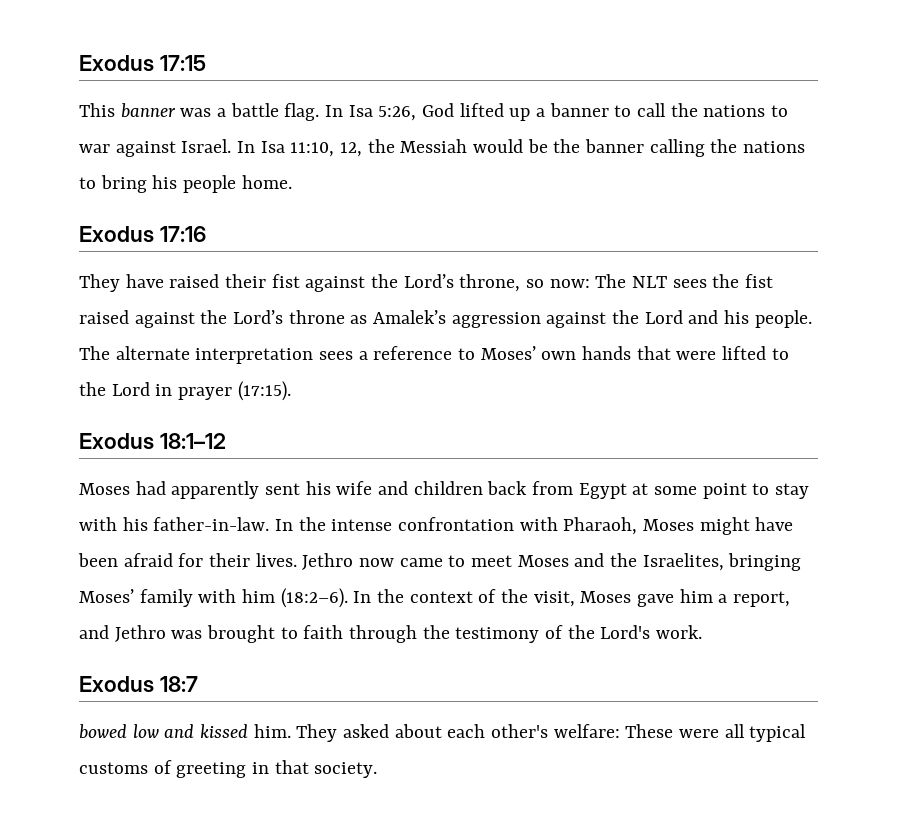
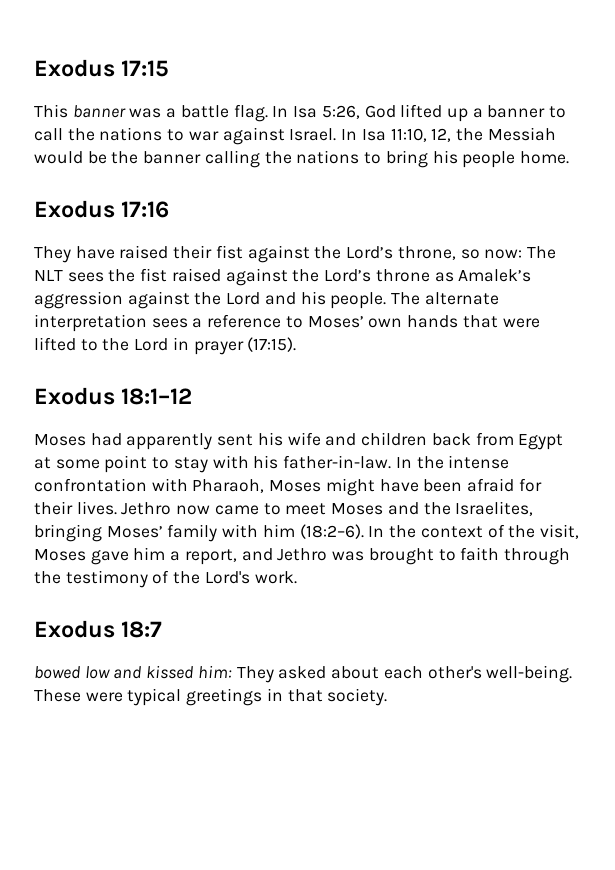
[253,724,291,738] him. -> [197,665,232,678] him:
[553,724,620,738] welfare: -> [486,665,573,683] well-being.
[724,724,807,742] [79,760,247,778] all typical customs of greeting -> [127,688,263,706] typical greetings

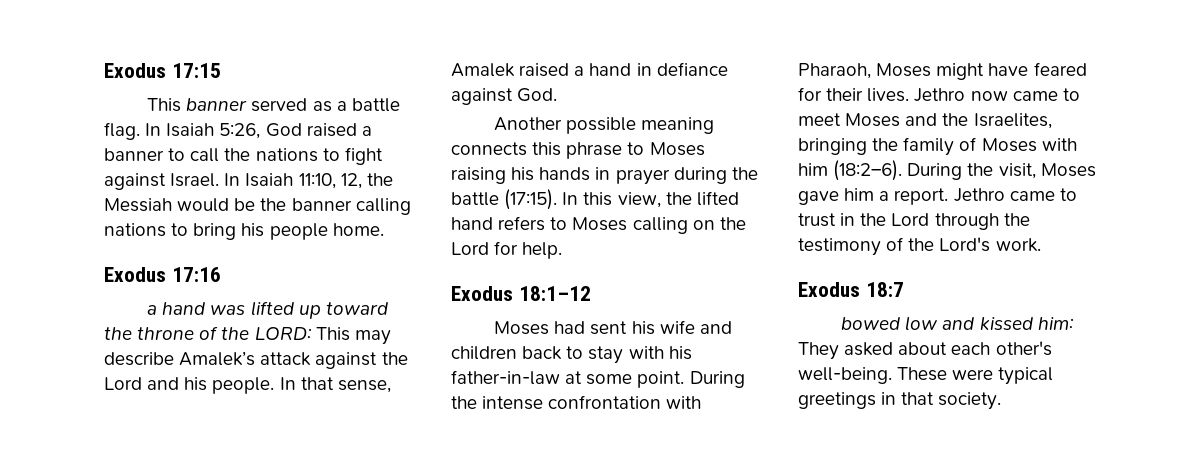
[129,108,162,118] was -> [251,98,332,112] served as
[293,106,318,118] Isa -> [166,123,215,137] Isaiah
[400,104,468,122] lifted up -> [306,123,357,137] raised
[188,131,219,141] war -> [344,147,383,165] fight
[361,129,386,141] Isa -> [245,173,294,187] Isaiah
[264,151,292,164] the -> (411, 206) none
[34,245,556,263] [34,268,532,286] [34,291,123,309] They have raised their fist against the Lord’s throne, so now: The NLT sees the fist raised against the Lord’s throne as Amalek’s aggression -> [147,301,388,319] [104,326,391,345] [104,351,312,366] a hand was lifted up toward the throne of the LORD: This may describe Amalek’s attack
[391,292,499,305] [34,314,540,332] [34,337,297,355] The alternate interpretation sees a reference to Moses’ own hands that were lifted to the Lord in prayer (17:15). -> [279,377,391,393] [451,62,728,77] [451,88,558,105] [494,117,715,134] [451,142,705,159] [451,167,758,185] [451,189,739,210] [451,216,746,234] [451,241,563,259] In that sense, Amalek raised a hand in defiance against God. // Another possible meaning connects this phrase to Moses raising his hands in prayer during the battle (17:15). In this view, the lifted hand refers to Moses calling on the Lord for help.
[126,433,213,450] apparently -> (586, 327) none
[475,432,564,450] [34,455,412,473] from Egypt at some point to stay with his father-in-law. In -> [566,346,692,364] [451,370,745,388] to stay with his father-in-law at some point. During
[423,478,515,492] been afraid -> [1033,62,1087,76] feared
[106,524,505,542] Moses’ family with him (18:2–6). In the context of -> [872,137,1077,156] [798,160,963,181] the family of Moses with him (18:2–6). During
[184,547,500,565] report, and Jethro was brought to faith -> [894,188,1077,205] [798,213,930,227] report. Jethro came to trust in the Lord

